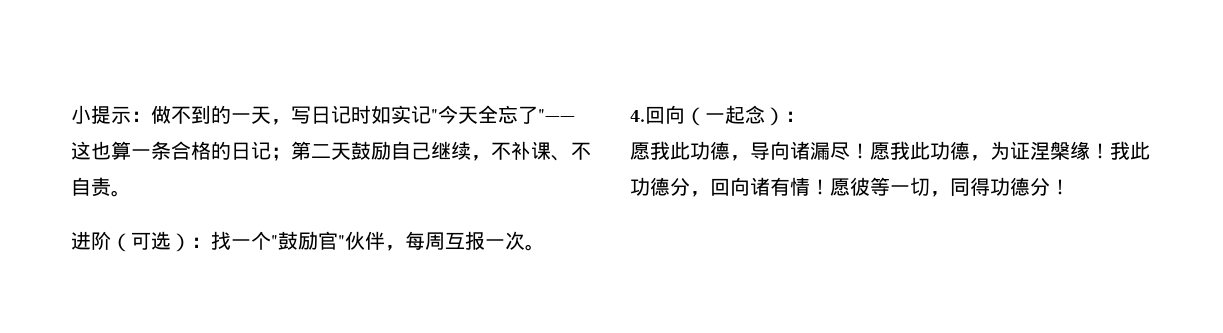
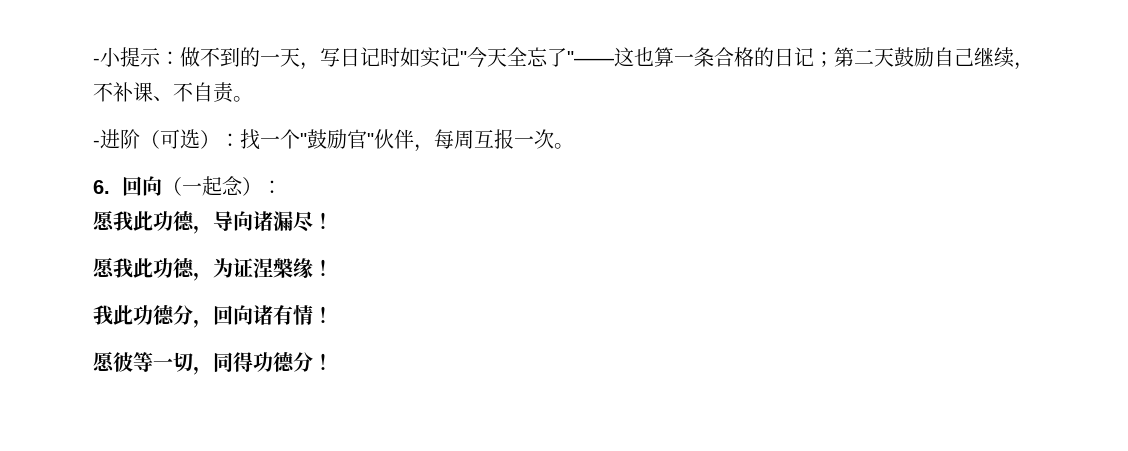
(71, 114) none -> [93,58,100,65] -
(131, 193) none -> [93,140,100,147] -
[630,110,645,122] 4. -> [93,180,110,194] 6.
(870, 151) none -> (333, 221) //
(1110, 151) none -> (333, 268) //
(830, 187) none -> (333, 315) //

